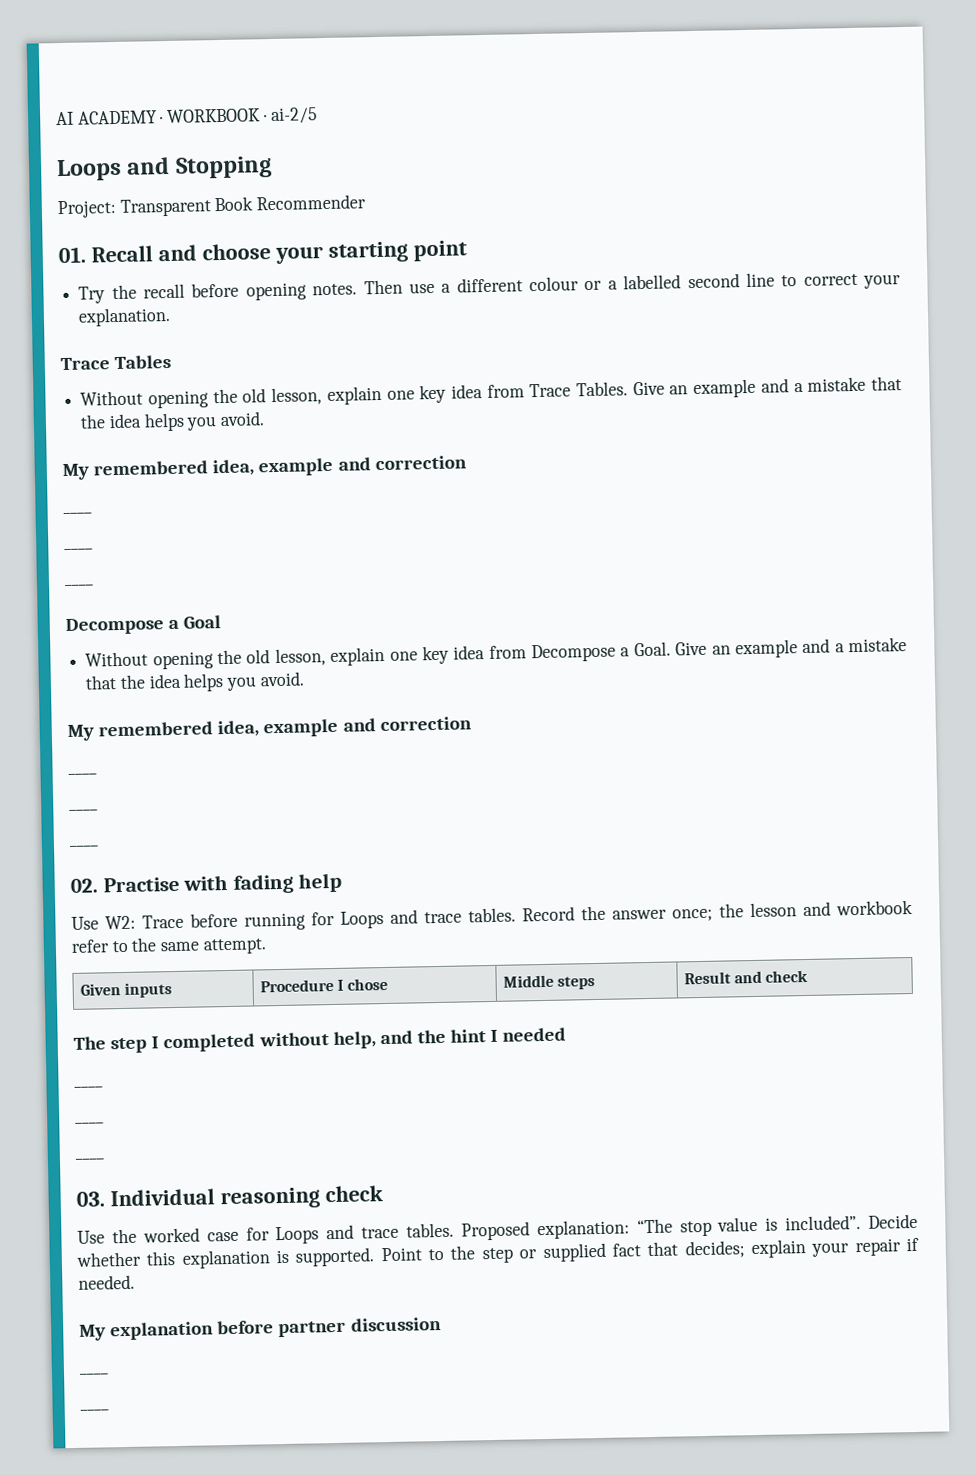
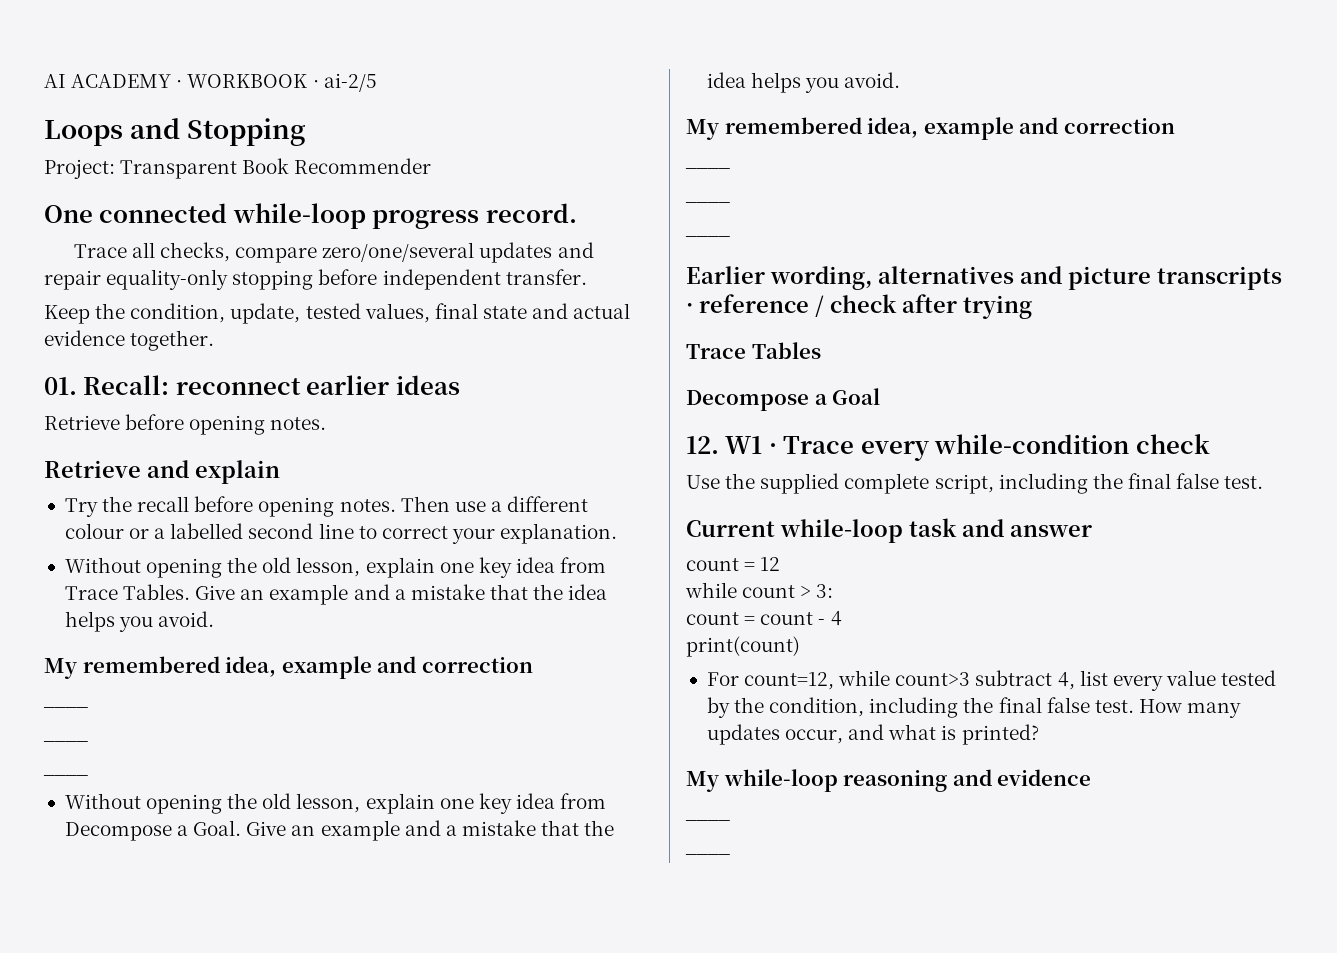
[58,240,467,264] 01. Recall and choose your starting point -> [44,203,577,229] [73,242,594,263] [44,269,587,290] [44,303,631,324] [44,330,215,351] [44,375,460,395] [44,414,327,435] [44,460,280,484] One connected while-loop progress record. // Trace all checks, compare zero/one/several updates and repair equality-only stopping before independent transfer. // Keep the condition, update, tested values, final state and actual evidence together. // 01. Recall: reconnect earlier ideas // Retrieve before opening notes. // Retrieve and explain
[60,354,172,371] // Trace Tables -> (618, 533) none
[65,615,222,636] // Decompose a Goal -> (88, 775) none
[70,872,343,894] [71,899,913,931] [71,937,267,955] [79,982,172,998] [259,977,389,993] [502,974,595,990] [683,969,809,985] [73,1027,567,1054] [74,1085,103,1088] [75,1121,104,1124] [75,1157,104,1160] [76,1185,384,1210] [77,1213,918,1245] [76,1237,920,1269] [78,1274,135,1290] [79,1316,442,1341] 02. Practise with fading help // Use W2: Trace before running for Loops and trace tables. Record the answer once; the lesson and workbook refer to the same attempt. // Given inputs | Procedure I chose | Middle steps | Result and check // The step I completed without help, and the hint I needed // ____ // ____ // ____ // 03. Individual reasoning check // Use the worked case for Loops and trace tables. Proposed explanation: “The stop value is included”. Decide whether this explanation is supported. Point to the step or supplied fact that decides; explain your repair if needed. // My explanation before partner discussion -> [686,266,1282,290] [686,294,1032,319] [686,342,821,359] [686,388,881,411] [686,434,1210,461] [686,473,1264,494] [686,518,1092,543] [686,557,781,571] [685,582,834,598] [686,611,842,626] [686,636,800,657] [706,670,1277,691] [706,697,1242,718] [706,724,1039,745] [686,769,1092,792] Earlier wording, alternatives and picture transcripts · reference / check after trying // Trace Tables // Decompose a Goal // 12. W1 · Trace every while-condition check // Use the supplied complete script, including the final false test. // Current while-loop task and answer // count = 12 // while count > 3: // count = count - 4 // print(count) // For count=12, while count>3 subtract 4, list every value tested by the condition, including the final false test. How many updates occur, and what is printed? // My while-loop reasoning and evidence

